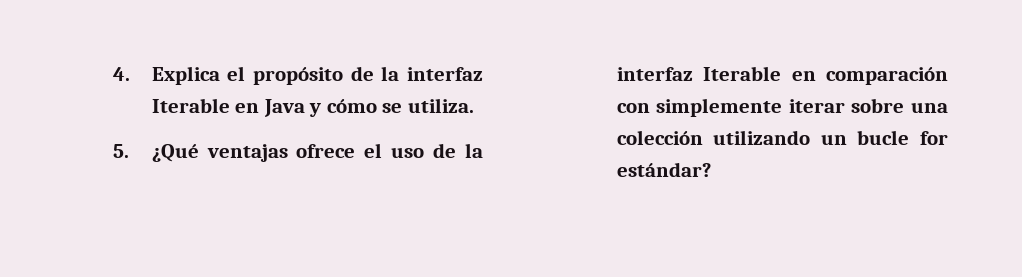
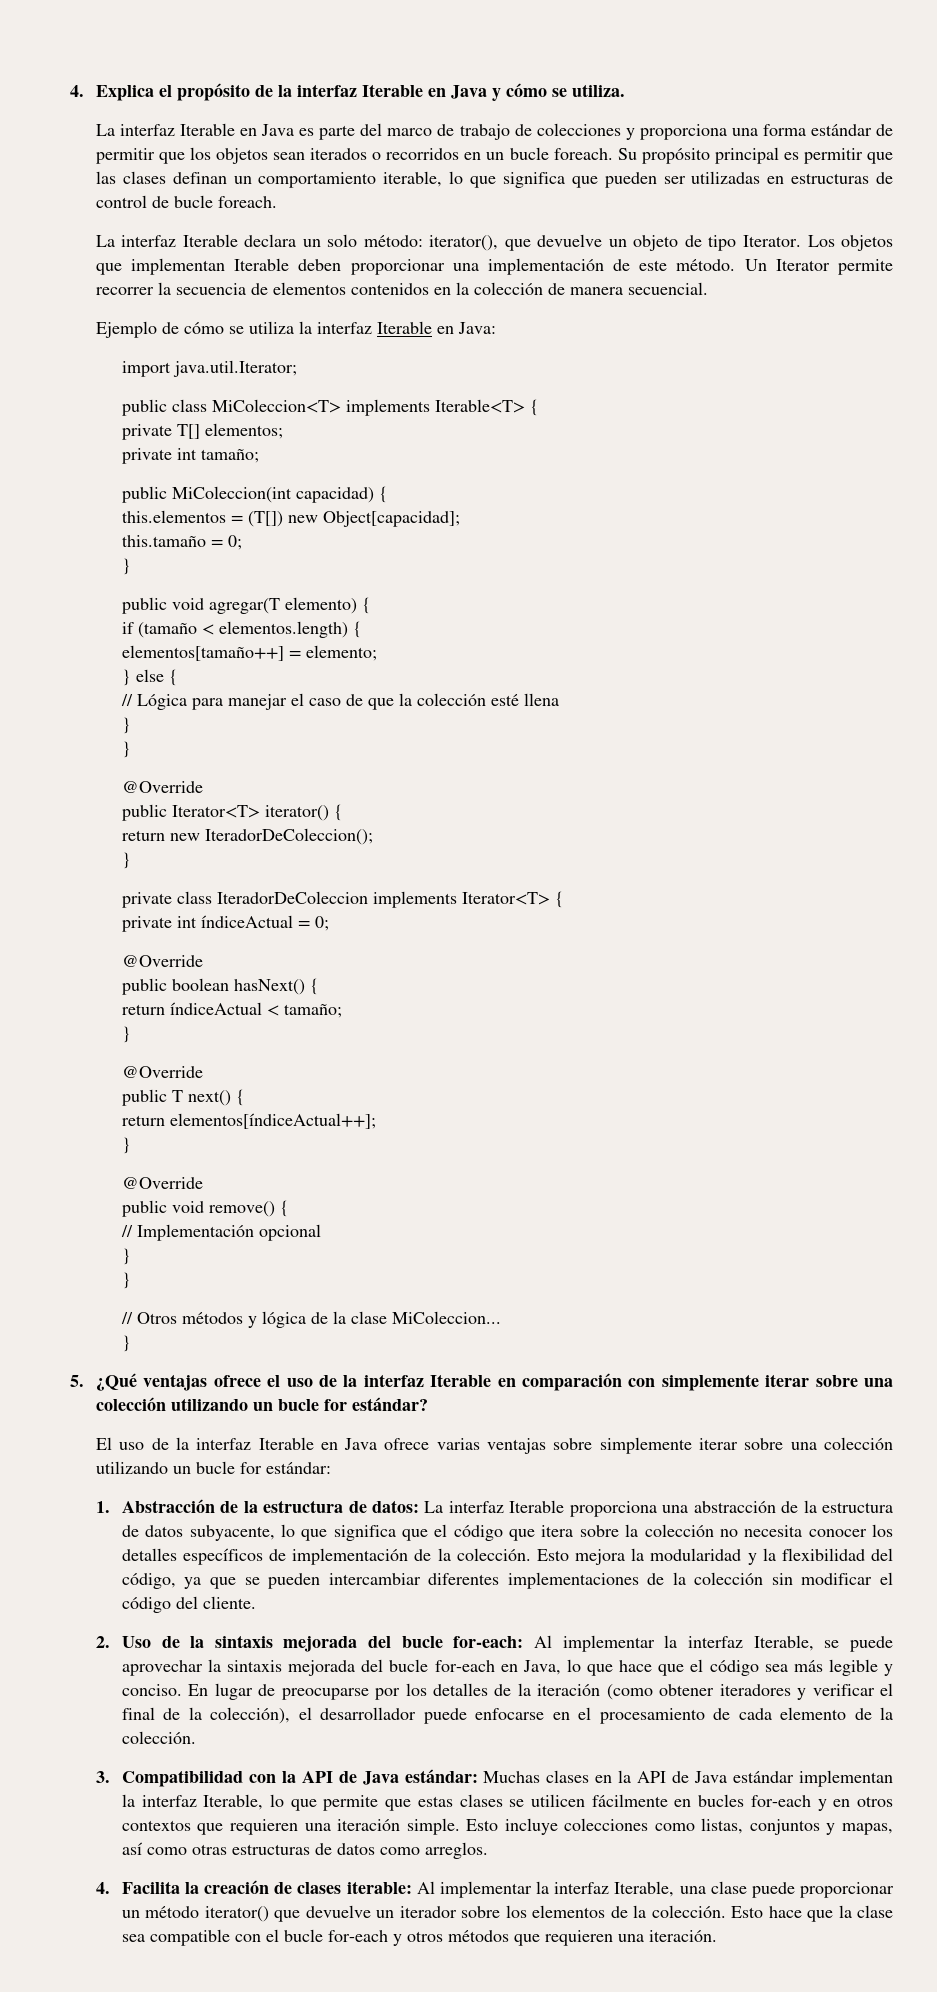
(474, 105) none -> [95,123,893,140] [95,147,893,164] [95,171,894,188] [95,195,277,208] [95,234,893,251] [95,258,893,275] [95,282,708,295] [95,321,496,338] [121,360,297,377] [121,399,539,416] [121,423,283,440] [121,448,259,464] [121,486,388,503] [121,510,460,527] [121,535,242,550] [121,558,131,575] [121,597,371,614] [121,621,362,638] [121,645,377,661] [121,669,178,686] [120,693,559,710] [121,717,131,734] [121,741,131,758] [121,781,203,793] [121,804,343,821] [121,828,373,845] [121,852,131,869] [121,891,564,908] [121,915,329,932] [121,955,203,967] [121,978,319,995] [121,1002,342,1018] [121,1026,131,1043] [121,1066,203,1078] [121,1089,245,1106] [121,1113,376,1129] [121,1137,131,1154] [121,1177,203,1189] [121,1200,289,1217] [120,1224,321,1241] [121,1248,131,1265] [121,1272,131,1289] [120,1311,501,1328] [121,1335,131,1352] // La interfaz Iterable en Java es parte del marco de trabajo de colecciones y proporciona una forma estándar de permitir que los objetos sean iterados o recorridos en un bucle foreach. Su propósito principal es permitir que las clases definan un comportamiento iterable, lo que significa que pueden ser utilizadas en estructuras de control de bucle foreach. // La interfaz Iterable declara un solo método: iterator(), que devuelve un objeto de tipo Iterator. Los objetos que implementan Iterable deben proporcionar una implementación de este método. Un Iterator permite recorrer la secuencia de elementos contenidos en la colección de manera secuencial. // Ejemplo de cómo se utiliza la interfaz Iterable en Java: // import java.util.Iterator; // public class MiColeccion<T> implements Iterable<T> { // private T[] elementos; // private int tamaño; // public MiColeccion(int capacidad) { // this.elementos = (T[]) new Object[capacidad]; // this.tamaño = 0; // } // public void agregar(T elemento) { // if (tamaño < elementos.length) { // elementos[tamaño++] = elemento; // } else { // // Lógica para manejar el caso de que la colección esté llena // } // } // @Override // public Iterator<T> iterator() { // return new IteradorDeColeccion(); // } // private class IteradorDeColeccion implements Iterator<T> { // private int índiceActual = 0; // @Override // public boolean hasNext() { // return índiceActual < tamaño; // } // @Override // public T next() { // return elementos[índiceActual++]; // } // @Override // public void remove() { // // Implementación opcional // } // } // // Otros métodos y lógica de la clase MiColeccion... // }
(711, 169) none -> [95,1437,893,1454] [95,1461,331,1474] [95,1499,893,1517] [121,1524,894,1541] [121,1548,894,1565] [121,1572,893,1589] [121,1596,256,1613] [95,1635,894,1652] [121,1659,894,1676] [121,1683,894,1700] [121,1707,893,1724] [121,1731,196,1744] [95,1769,893,1787] [121,1794,893,1811] [121,1818,893,1835] [121,1842,488,1859] [95,1880,895,1898] [121,1905,894,1922] [121,1929,717,1946] // El uso de la interfaz Iterable en Java ofrece varias ventajas sobre simplemente iterar sobre una colección utilizando un bucle for estándar: // 1. Abstracción de la estructura de datos: La interfaz Iterable proporciona una abstracción de la estructura de datos subyacente, lo que significa que el código que itera sobre la colección no necesita conocer los detalles específicos de implementación de la colección. Esto mejora la modularidad y la flexibilidad del código, ya que se pueden intercambiar diferentes implementaciones de la colección sin modificar el código del cliente. // 2. Uso de la sintaxis mejorada del bucle for-each: Al implementar la interfaz Iterable, se puede aprovechar la sintaxis mejorada del bucle for-each en Java, lo que hace que el código sea más legible y conciso. En lugar de preocuparse por los detalles de la iteración (como obtener iteradores y verificar el final de la colección), el desarrollador puede enfocarse en el procesamiento de cada elemento de la colección. // 3. Compatibilidad con la API de Java estándar: Muchas clases en la API de Java estándar implementan la interfaz Iterable, lo que permite que estas clases se utilicen fácilmente en bucles for-each y en otros contextos que requieren una iteración simple. Esto incluye colecciones como listas, conjuntos y mapas, así como otras estructuras de datos como arreglos. // 4. Facilita la creación de clases iterable: Al implementar la interfaz Iterable, una clase puede proporcionar un método iterator() que devuelve un iterador sobre los elementos de la colección. Esto hace que la clase sea compatible con el bucle for-each y otros métodos que requieren una iteración.

